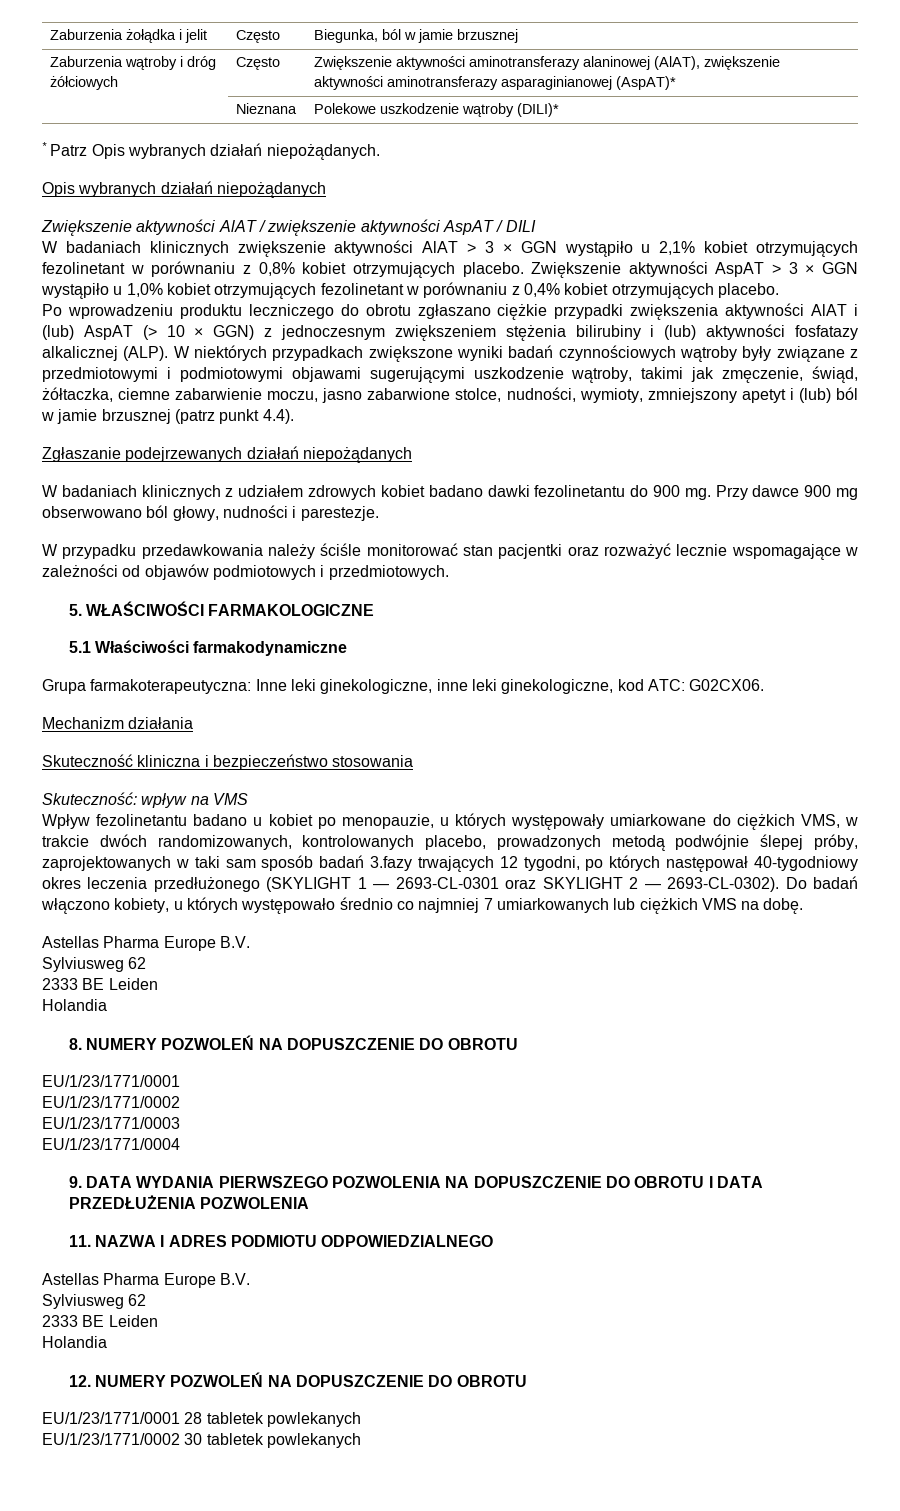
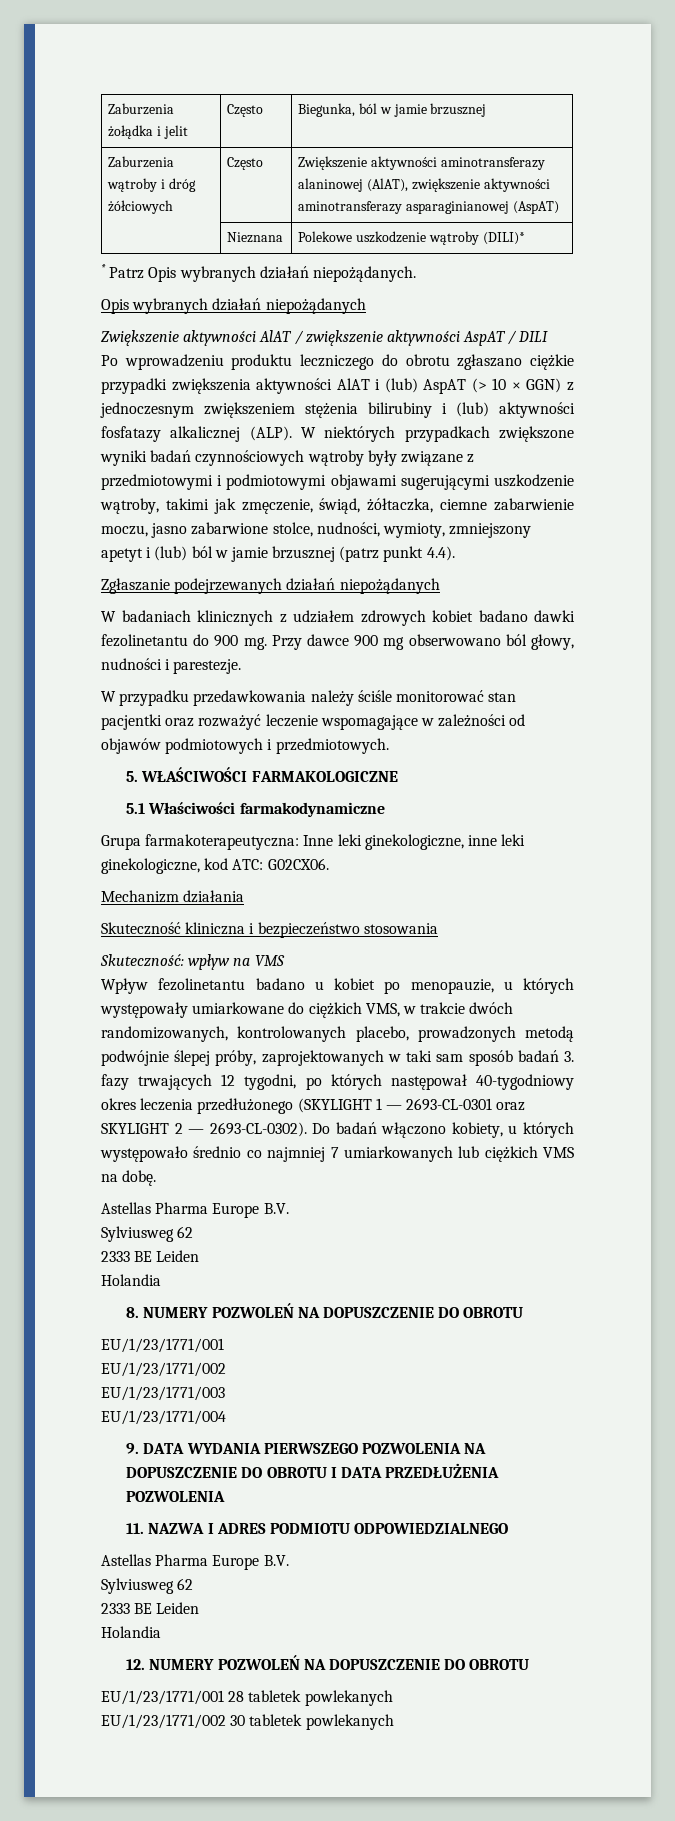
[616,76,677,90] (AspAT)* -> [512,201,559,214] (AspAT)
[42,240,858,257] [42,261,858,278] [41,282,779,299] // W badaniach klinicznych zwiększenie aktywności AlAT > 3 × GGN wystąpiło u 2,1% kobiet otrzymujących fezolinetant w porównaniu z 0,8% kobiet otrzymujących placebo. Zwiększenie aktywności AspAT > 3 × GGN wystąpiło u 1,0% kobiet otrzymujących fezolinetant w porównaniu z 0,4% kobiet otrzymujących placebo. -> (549, 336) none
[676,544,728,556] lecznie -> [265,714,318,727] leczenie
[370,856,413,871] 3.fazy -> [564,1051,574,1062] [101,1074,129,1090] 3. fazy
[42,1075,180,1087] [42,1096,180,1108] [42,1117,180,1129] [42,1138,180,1150] EU/1/23/1771/0001 // EU/1/23/1771/0002 // EU/1/23/1771/0003 // EU/1/23/1771/0004 -> [101,1338,224,1353] [101,1362,226,1377] [101,1386,225,1401] [101,1410,226,1425] EU/1/23/1771/001 // EU/1/23/1771/002 // EU/1/23/1771/003 // EU/1/23/1771/004
[42,1412,180,1424] EU/1/23/1771/0001 -> [101,1690,224,1705] EU/1/23/1771/001
[42,1433,180,1445] EU/1/23/1771/0002 -> [101,1714,226,1729] EU/1/23/1771/002

